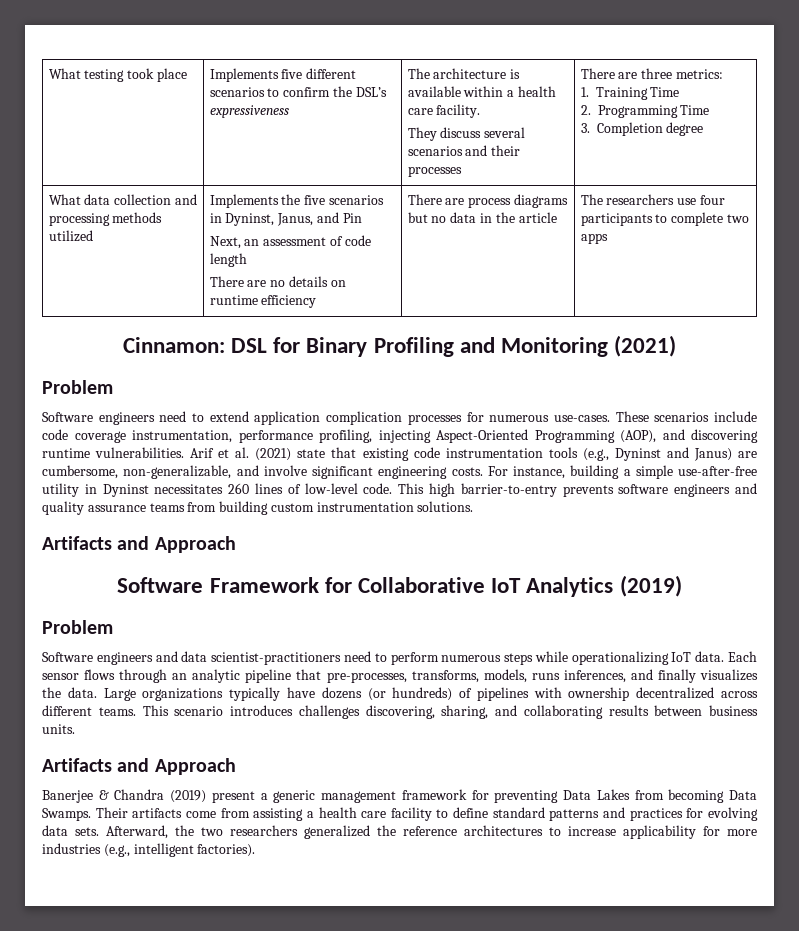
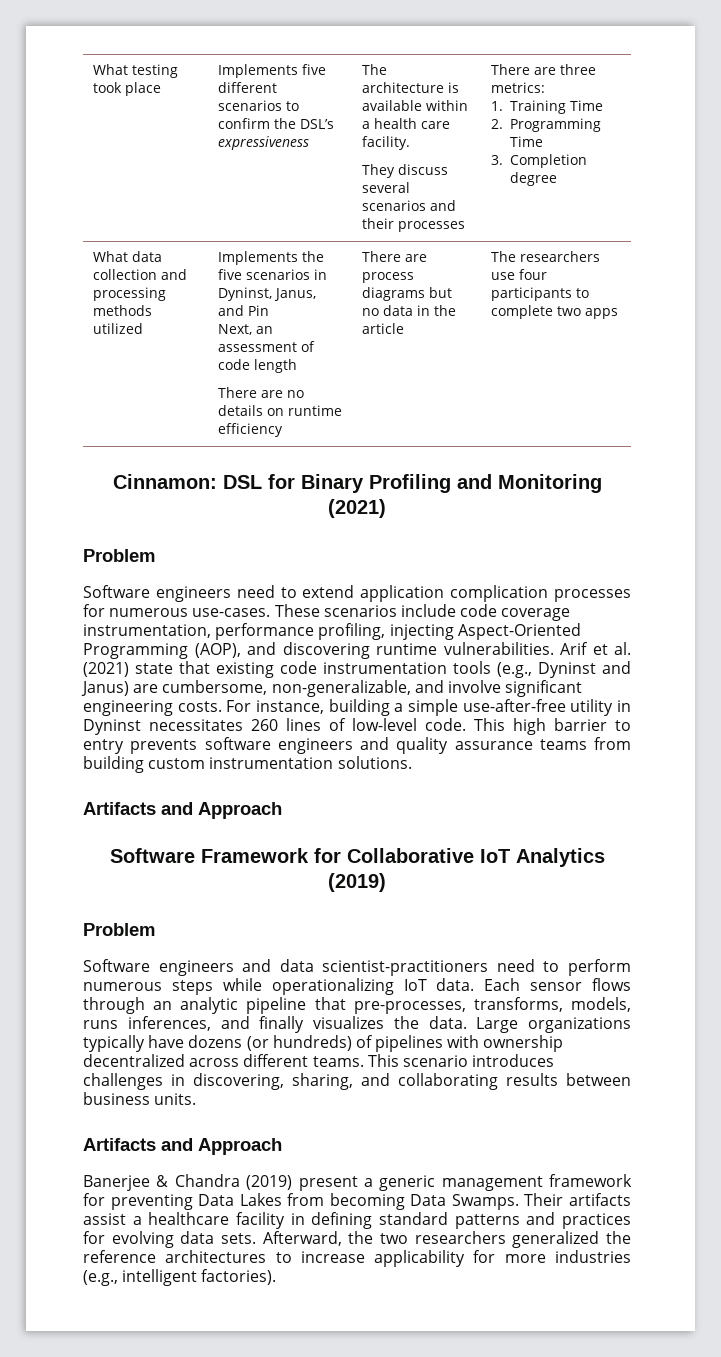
[460,483,557,497] barrier-to-entry -> [554,718,631,731] [83,739,124,754] barrier to entry
(360, 712) none -> [171,1074,185,1086] in
[185,807,489,821] come from assisting a health care facility to define -> [83,1212,373,1229] assist a healthcare facility in defining

